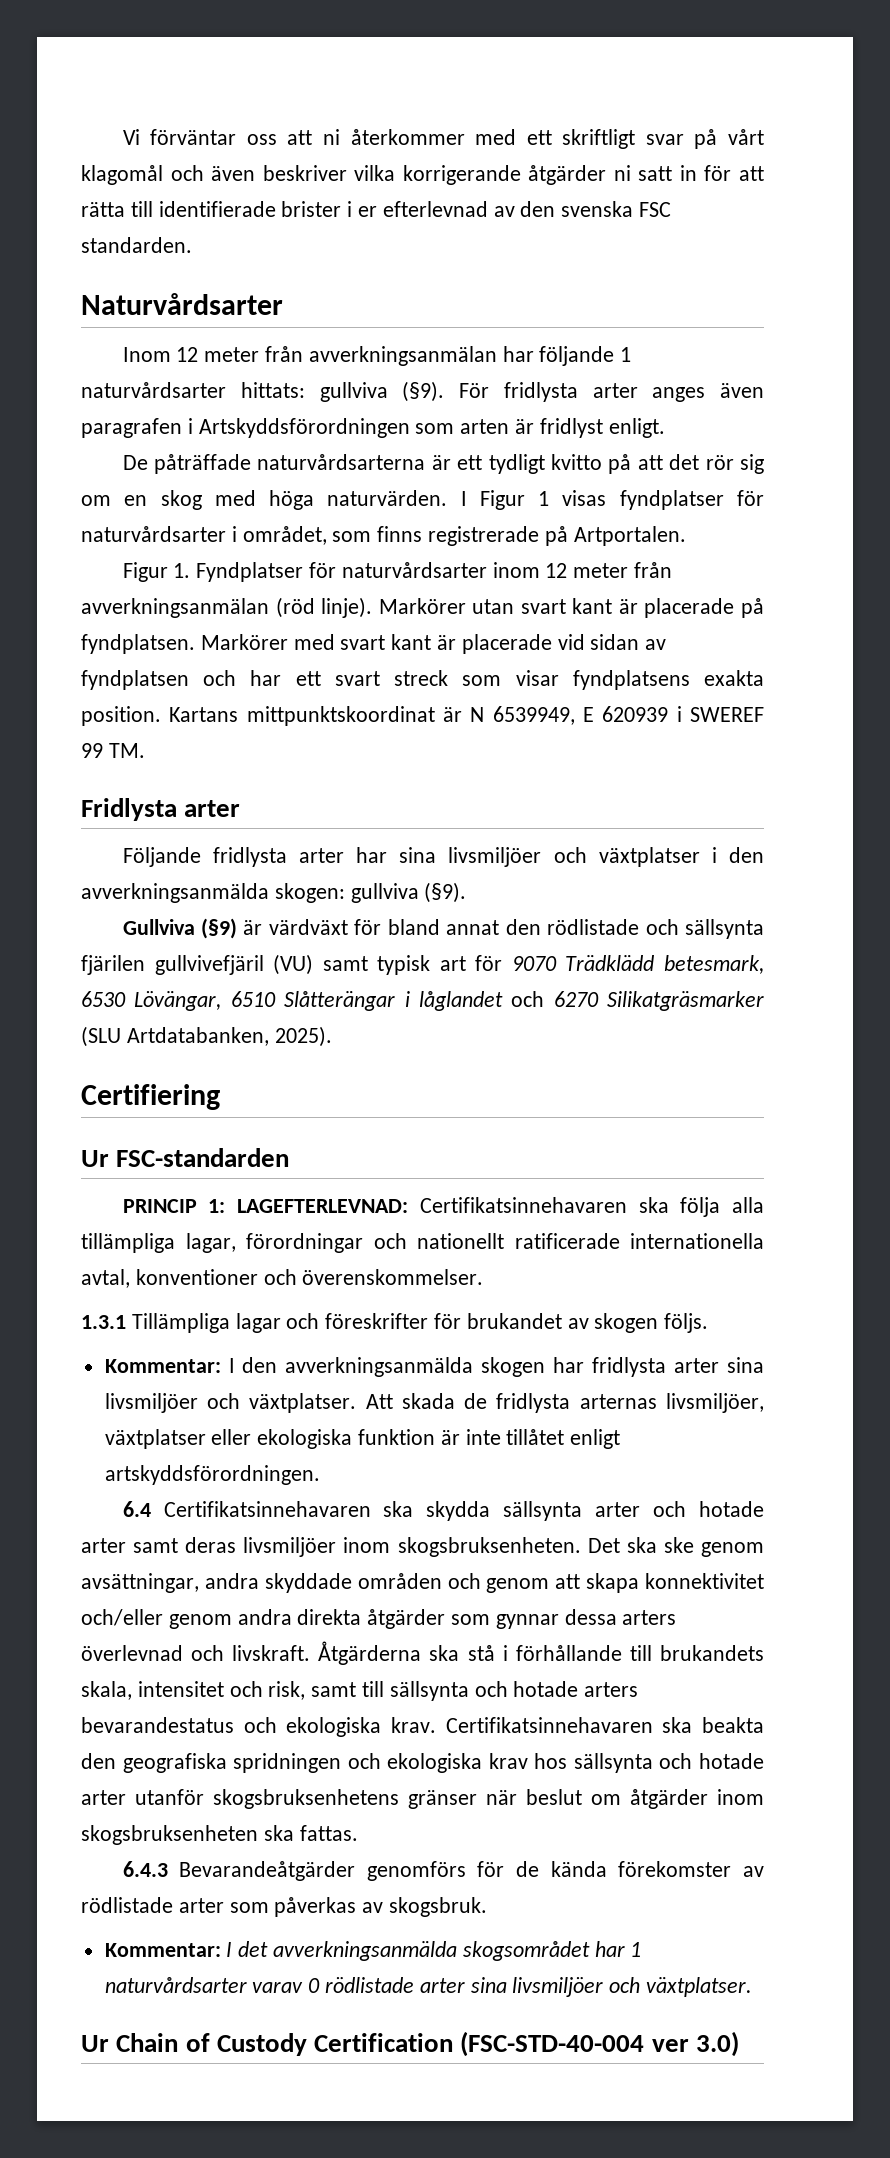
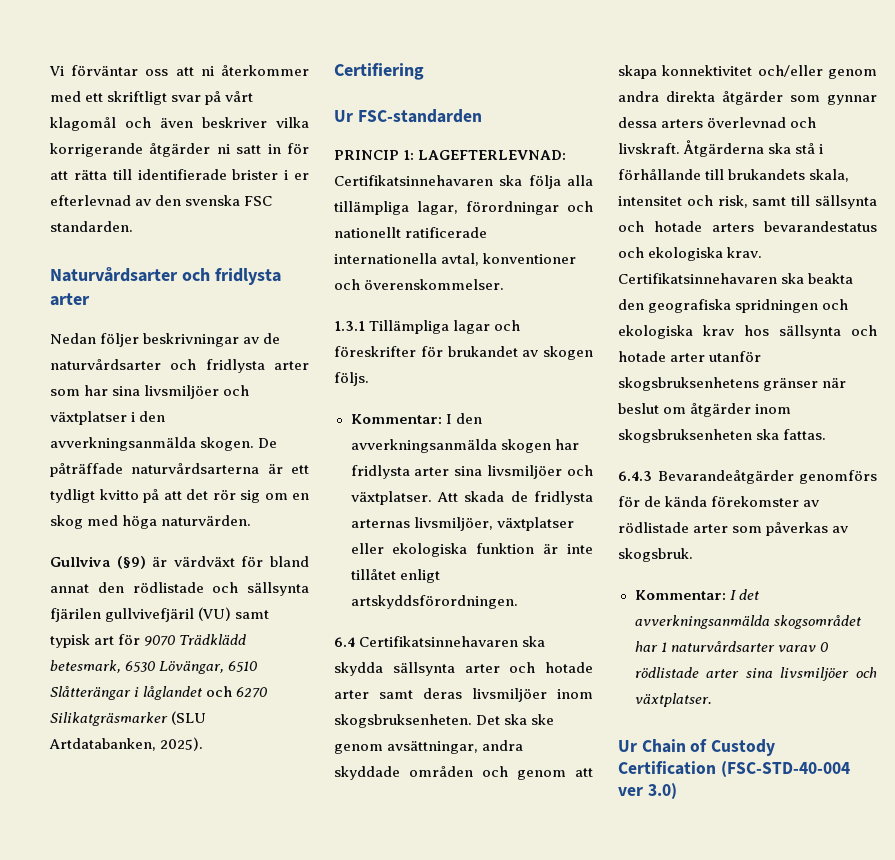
[122,346,632,366] [81,381,764,402] [81,418,665,438] // Inom 12 meter från avverkningsanmälan har följande 1 naturvårdsarter hittats: gullviva (§9). För fridlysta arter anges även paragrafen i Artskyddsförordningen som arten är fridlyst enligt. // -> [181,268,281,285] [50,293,90,306] [50,333,281,347] [50,359,309,373] [50,385,250,399] [50,411,166,425] [50,437,255,451] och fridlysta arter // Nedan följer beskrivningar av de naturvårdsarter och fridlysta arter som har sina livsmiljöer och växtplatser i den avverkningsanmälda skogen.
[460,490,764,510] [81,526,686,546] [122,562,673,582] [81,597,764,618] [81,634,667,654] [81,670,764,690] [81,706,764,726] [81,743,145,758] [81,798,241,821] [122,847,764,867] [81,882,467,903] I Figur 1 visas fyndplatser för naturvårdsarter i området, som finns registrerade på Artportalen. // Figur 1. Fyndplatser för naturvårdsarter inom 12 meter från avverkningsanmälan (röd linje). Markörer utan svart kant är placerade på fyndplatsen. Markörer med svart kant är placerade vid sidan av fyndplatsen och har ett svart streck som visar fyndplatsens exakta position. Kartans mittpunktskoordinat är N 6539949, E 620939 i SWEREF 99 TM. // Fridlysta arter // Följande fridlysta arter har sina livsmiljöer och växtplatser i den avverkningsanmälda skogen: gullviva (§9). -> (252, 520) none

